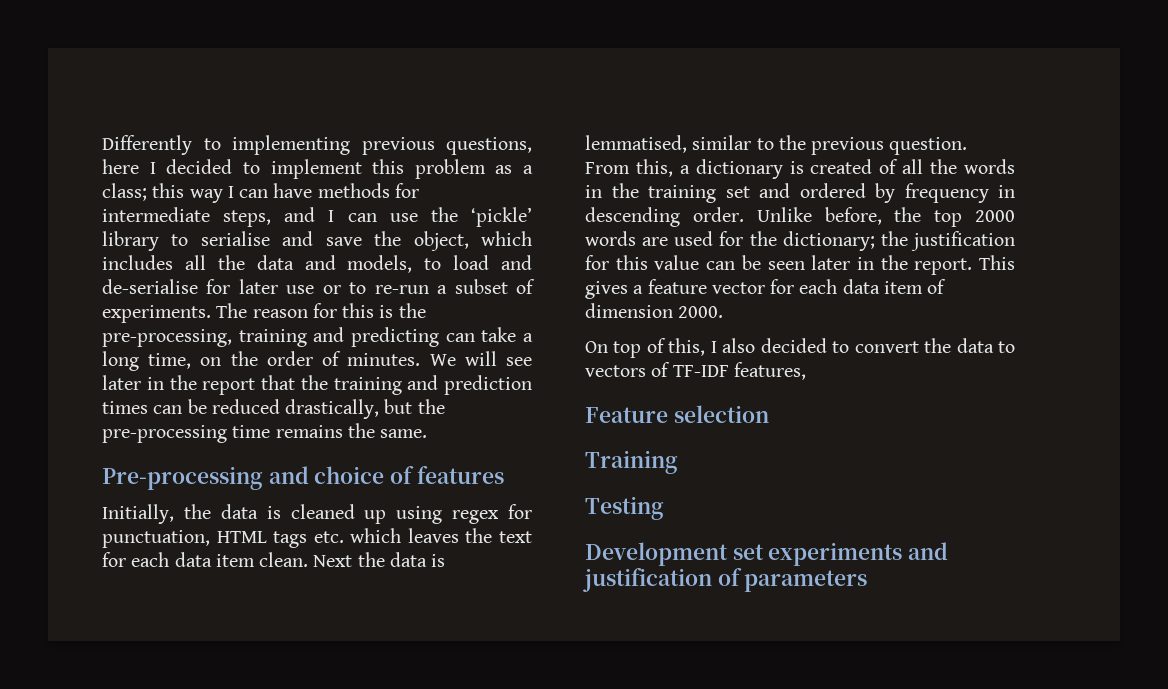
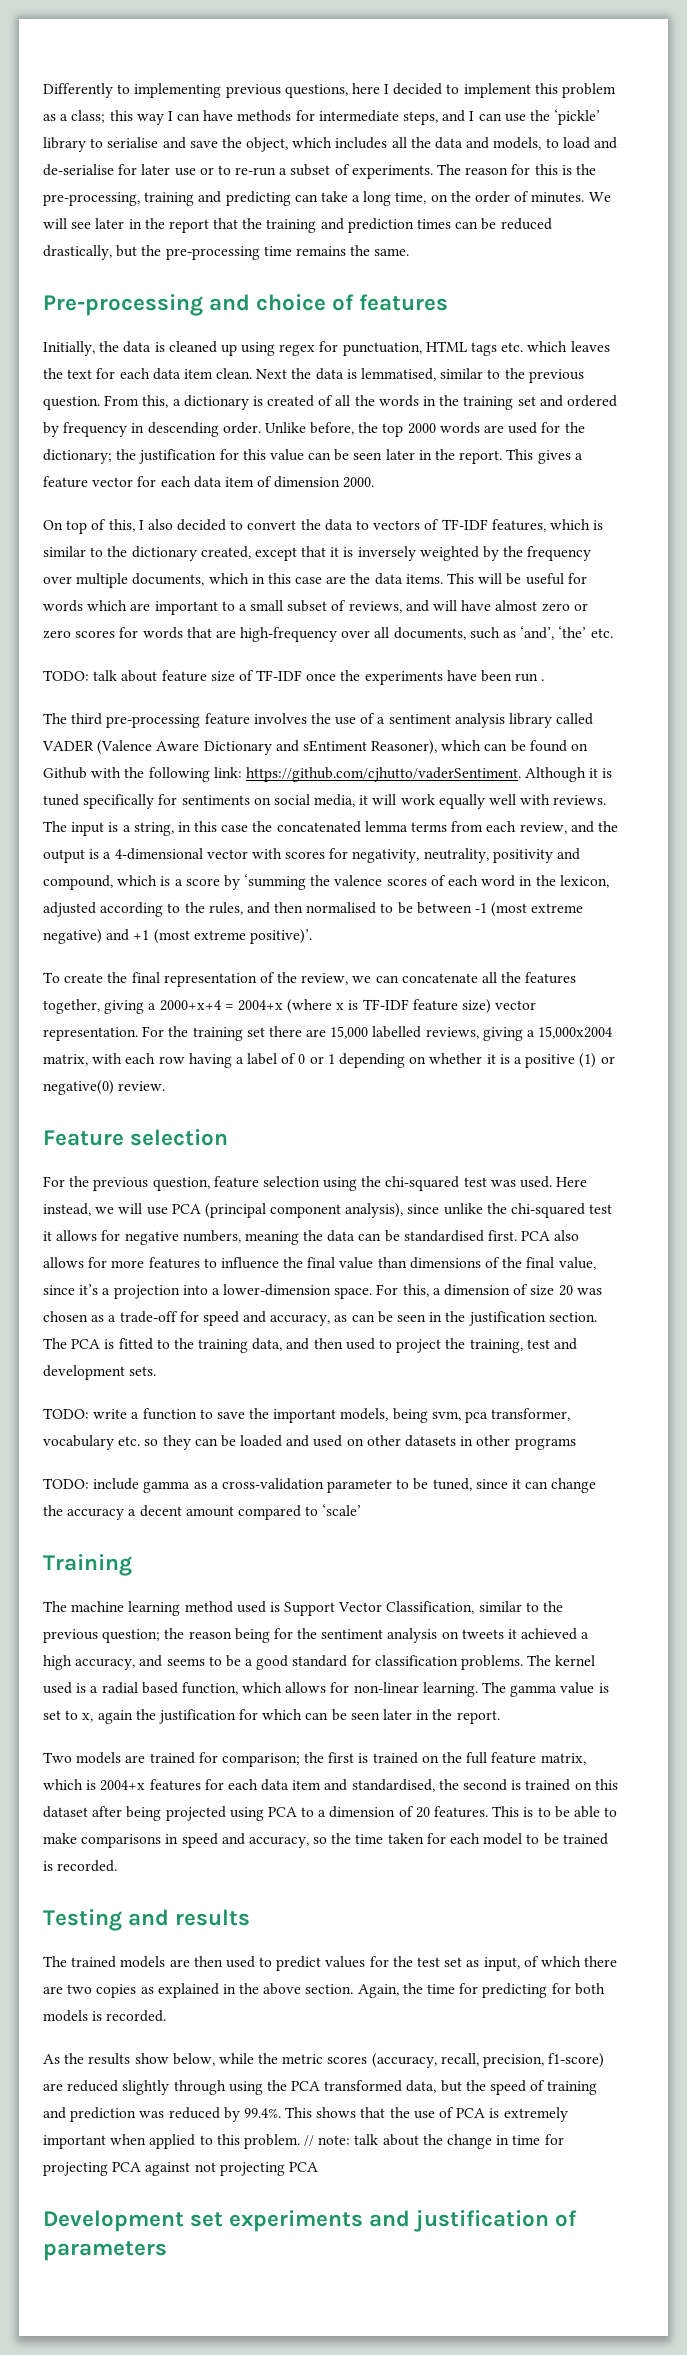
[585,405,769,423] [585,450,678,474] [585,496,664,520] // Feature selection // Training // Testing -> [549,519,604,530] [43,546,592,561] [43,573,587,588] [43,600,588,615] [43,626,613,642] [43,670,545,685] [43,713,594,728] [42,740,589,755] [43,767,613,782] [43,794,607,809] [43,821,618,836] [43,848,581,863] [43,874,609,890] [43,902,584,917] [43,929,312,944] [43,972,577,987] [43,999,537,1014] [43,1026,613,1041] [43,1053,615,1068] [43,1080,166,1095] [43,1129,229,1146] [43,1176,588,1191] [43,1203,613,1218] [43,1230,580,1245] [43,1257,596,1270] [43,1284,602,1299] [43,1311,597,1326] [43,1338,577,1353] [43,1365,157,1380] [43,1408,571,1423] [43,1435,576,1450] [43,1478,597,1493] [43,1504,362,1520] [43,1554,132,1576] [43,1601,564,1616] [43,1628,590,1643] [43,1655,596,1670] [43,1682,609,1697] [43,1709,500,1724] [43,1752,586,1767] [43,1779,618,1792] [43,1806,618,1821] [43,1833,608,1848] [43,1860,118,1872] [43,1909,251,1931] [43,1956,618,1971] [43,1983,605,1998] [43,2010,167,2022] [43,2053,605,2068] [43,2080,598,2095] [43,2107,568,2122] [43,2134,564,2149] [43,2162,318,2176] which is similar to the dictionary created, except that it is inversely weighted by the frequency over multiple documents, which in this case are the data items. This will be useful for words which are important to a small subset of reviews, and will have almost zero or zero scores for words that are high-frequency over all documents, such as ‘and’, ‘the’ etc. // TODO: talk about feature size of TF-IDF once the experiments have been run . // The third pre-processing feature involves the use of a sentiment analysis library called VADER (Valence Aware Dictionary and sEntiment Reasoner), which can be found on Github with the following link: https://github.com/cjhutto/vaderSentiment. Although it is tuned specifically for sentiments on social media, it will work equally well with reviews. The input is a string, in this case the concatenated lemma terms from each review, and the output is a 4-dimensional vector with scores for negativity, neutrality, positivity and compound, which is a score by ‘summing the valence scores of each word in the lexicon, adjusted according to the rules, and then normalised to be between -1 (most extreme negative) and +1 (most extreme positive)’. // To create the final representation of the review, we can concatenate all the features together, giving a 2000+x+4 = 2004+x (where x is TF-IDF feature size) vector representation. For the training set there are 15,000 labelled reviews, giving a 15,000x2004 matrix, with each row having a label of 0 or 1 depending on whether it is a positive (1) or negative(0) review. // Feature selection // For the previous question, feature selection using the chi-squared test was used. Here instead, we will use PCA (principal component analysis), since unlike the chi-squared test it allows for negative numbers, meaning the data can be standardised first. PCA also allows for more features to influence the final value than dimensions of the final value, since it’s a projection into a lower-dimension space. For this, a dimension of size 20 was chosen as a trade-off for speed and accuracy, as can be seen in the justification section. The PCA is fitted to the training data, and then used to project the training, test and development sets. // TODO: write a function to save the important models, being svm, pca transformer, vocabulary etc. so they can be loaded and used on other datasets in other programs // TODO: include gamma as a cross-validation parameter to be tuned, since it can change the accuracy a decent amount compared to ‘scale’ // Training // The machine learning method used is Support Vector Classification, similar to the previous question; the reason being for the sentiment analysis on tweets it achieved a high accuracy, and seems to be a good standard for classification problems. The kernel used is a radial based function, which allows for non-linear learning. The gamma value is set to x, again the justification for which can be seen later in the report. // Two models are trained for comparison; the first is trained on the full feature matrix, which is 2004+x features for each data item and standardised, the second is trained on this dataset after being projected using PCA to a dimension of 20 features. This is to be able to make comparisons in speed and accuracy, so the time taken for each model to be trained is recorded. // Testing and results // The trained models are then used to predict values for the test set as input, of which there are two copies as explained in the above section. Again, the time for predicting for both models is recorded. // As the results show below, while the metric scores (accuracy, recall, precision, f1-score) are reduced slightly through using the PCA transformed data, but the speed of training and prediction was reduced by 99.4%. This shows that the use of PCA is extremely important when applied to this problem. // note: talk about the change in time for projecting PCA against not projecting PCA

